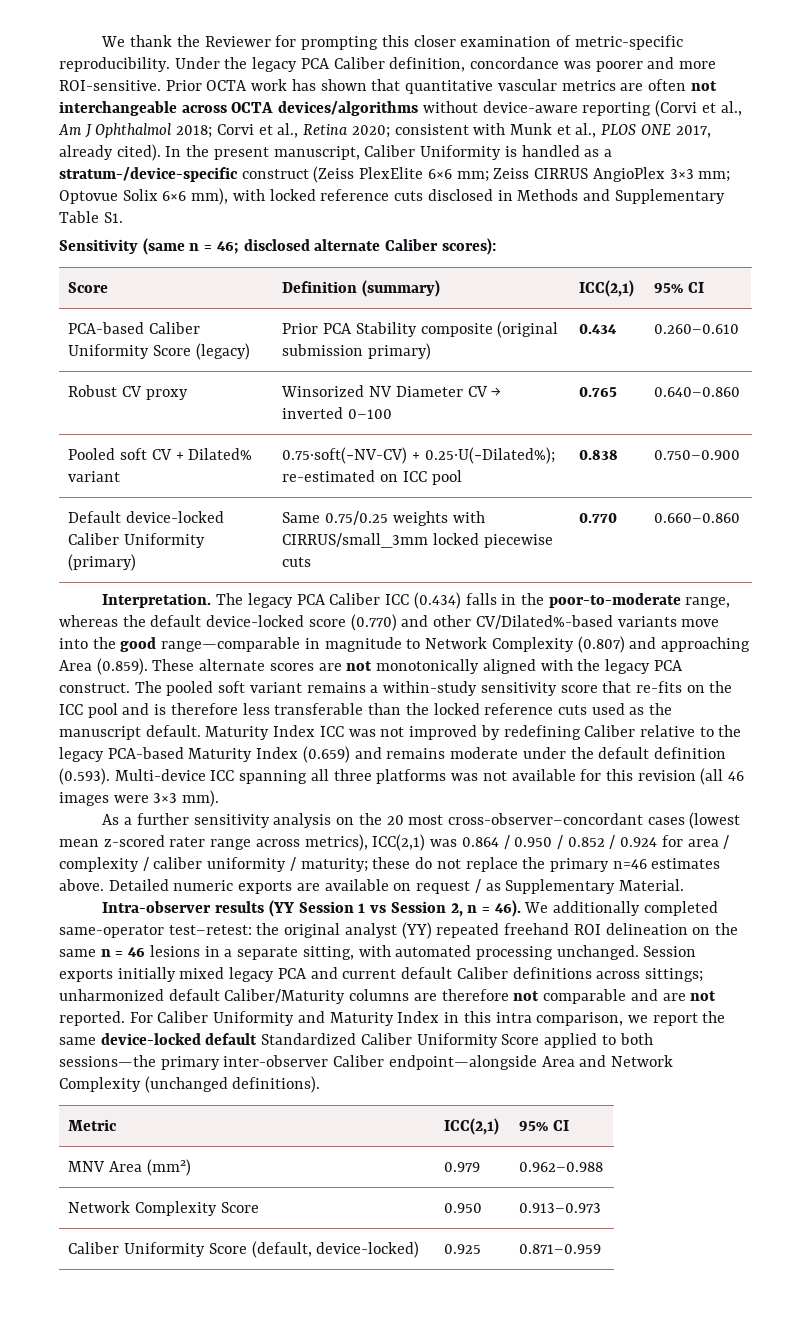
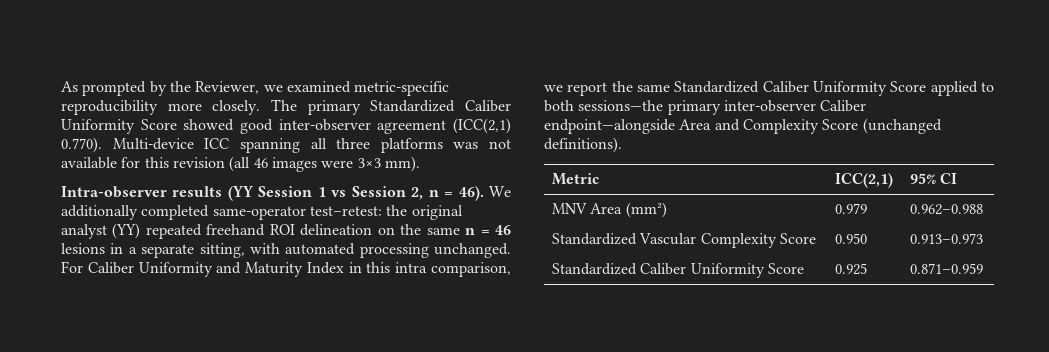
[101,35,683,50] [59,57,716,72] [59,79,717,94] [59,100,742,117] [58,123,711,138] [59,144,612,161] [59,166,731,183] [59,188,725,205] [59,211,123,223] [59,238,496,255] [68,282,109,293] [282,280,441,297] [579,280,635,297] [654,282,705,293] [68,322,201,334] [68,343,250,360] [282,321,559,338] [282,343,432,360] [579,324,618,334] [654,324,740,334] [68,385,188,400] [281,385,502,397] [282,407,393,419] [579,387,618,397] [654,387,741,397] [68,448,253,460] [68,471,121,482] [282,447,555,464] [282,470,462,485] [579,450,619,460] [654,450,741,460] [68,511,225,523] [68,533,206,548] [68,554,137,571] [282,511,485,526] [282,533,553,548] [282,557,312,567] [579,513,618,523] [654,513,741,523] [102,592,731,609] [59,614,720,631] [59,636,750,653] [59,658,683,675] [59,681,733,696] [59,703,673,718] [59,725,742,740] [59,746,726,763] [59,768,110,785] We thank the Reviewer for prompting this closer examination of metric-specific reproducibility. Under the legacy PCA Caliber definition, concordance was poorer and more ROI-sensitive. Prior OCTA work has shown that quantitative vascular metrics are often not interchangeable across OCTA devices/algorithms without device-aware reporting (Corvi et al., Am J Ophthalmol 2018; Corvi et al., Retina 2020; consistent with Munk et al., PLOS ONE 2017, already cited). In the present manuscript, Caliber Uniformity is handled as a stratum-/device-specific construct (Zeiss PlexElite 6×6 mm; Zeiss CIRRUS AngioPlex 3×3 mm; Optovue Solix 6×6 mm), with locked reference cuts disclosed in Methods and Supplementary Table S1. // Sensitivity (same n = 46; disclosed alternate Caliber scores): // Score | Definition (summary) | ICC(2,1) | 95% CI // PCA-based Caliber Uniformity Score (legacy) | Prior PCA Stability composite (original submission primary) | 0.434 | 0.260–0.610 // Robust CV proxy | Winsorized NV Diameter CV → inverted 0–100 | 0.765 | 0.640–0.860 // Pooled soft CV + Dilated% variant | 0.75·soft(−NV-CV) + 0.25·U(−Dilated%); re-estimated on ICC pool | 0.838 | 0.750–0.900 // Default device-locked Caliber Uniformity (primary) | Same 0.75/0.25 weights with CIRRUS/small_3mm locked piecewise cuts | 0.770 | 0.660–0.860 // Interpretation. The legacy PCA Caliber ICC (0.434) falls in the poor-to-moderate range, whereas the default device-locked score (0.770) and other CV/Dilated%-based variants move into the good range—comparable in magnitude to Network Complexity (0.807) and approaching Area (0.859). These alternate scores are not monotonically aligned with the legacy PCA construct. The pooled soft variant remains a within-study sensitivity score that re-fits on the ICC pool and is therefore less transferable than the locked reference cuts used as the manuscript default. Maturity Index ICC was not improved by redefining Caliber relative to the legacy PCA-based Maturity Index (0.659) and remains moderate under the default definition (0.593). -> [61,81,450,96] [61,99,511,115] [61,118,512,134] [61,137,102,153] As prompted by the Reviewer, we examined metric-specific reproducibility more closely. The primary Standardized Caliber Uniformity Score showed good inter-observer agreement (ICC(2,1) 0.770).
[102,812,741,829] [59,834,730,851] [59,857,721,872] [59,879,684,894] // As a further sensitivity analysis on the 20 most cross-observer–concordant cases (lowest mean z-scored rater range across metrics), ICC(2,1) was 0.864 / 0.950 / 0.852 / 0.924 for area / complexity / caliber uniformity / maturity; these do not replace the primary n=46 estimates above. Detailed numeric exports are available on request / as Supplementary Material. -> (420, 164) none
[643,946,697,957] [59,967,703,982] [59,989,717,1004] [59,1011,125,1026] Session exports initially mixed legacy PCA and current default Caliber definitions across sittings; unharmonized default Caliber/Maturity columns are therefore not comparable and are not reported. -> (511, 250) none
[100,1033,258,1045] device-locked default -> (670, 88) none
[611,1055,674,1067] [59,1077,141,1092] Network Complexity -> [742,119,859,134] Complexity Score
[68,1201,131,1213] Network -> [552,233,697,245] Standardized Vascular
[68,1241,420,1258] Caliber Uniformity Score (default, device-locked) -> [552,263,805,278] Standardized Caliber Uniformity Score

